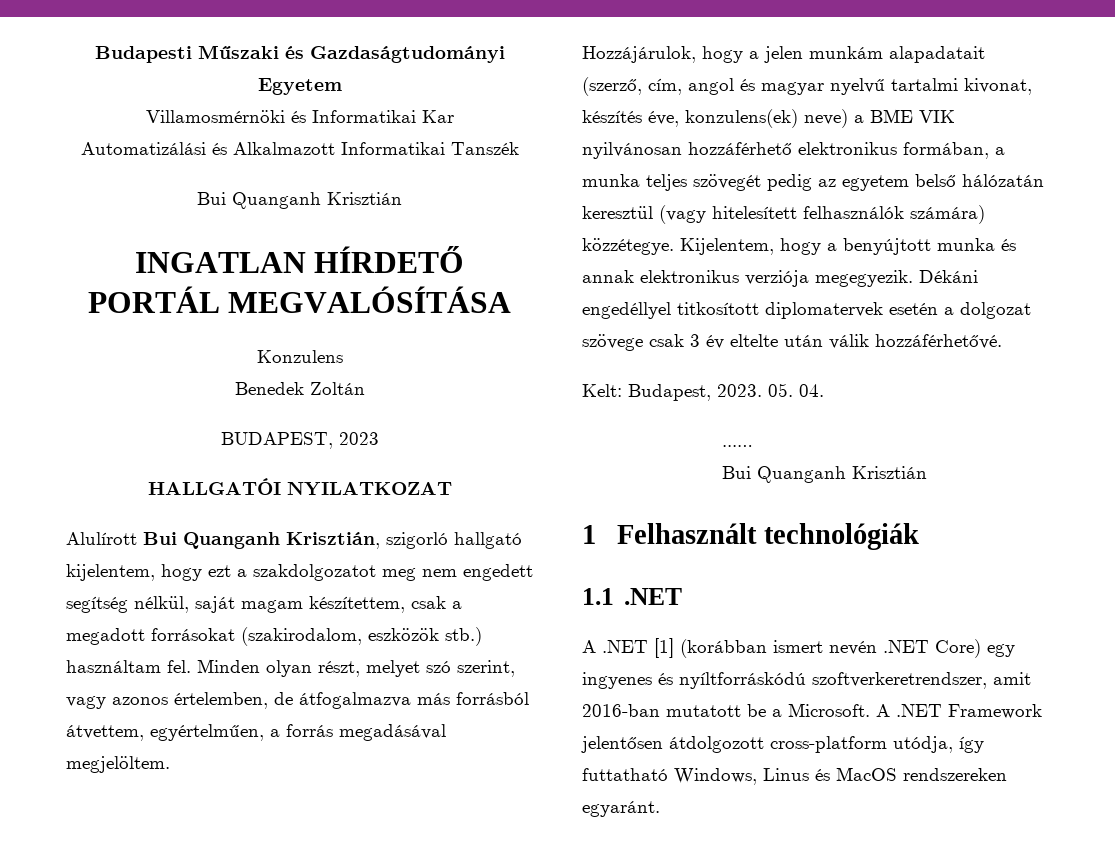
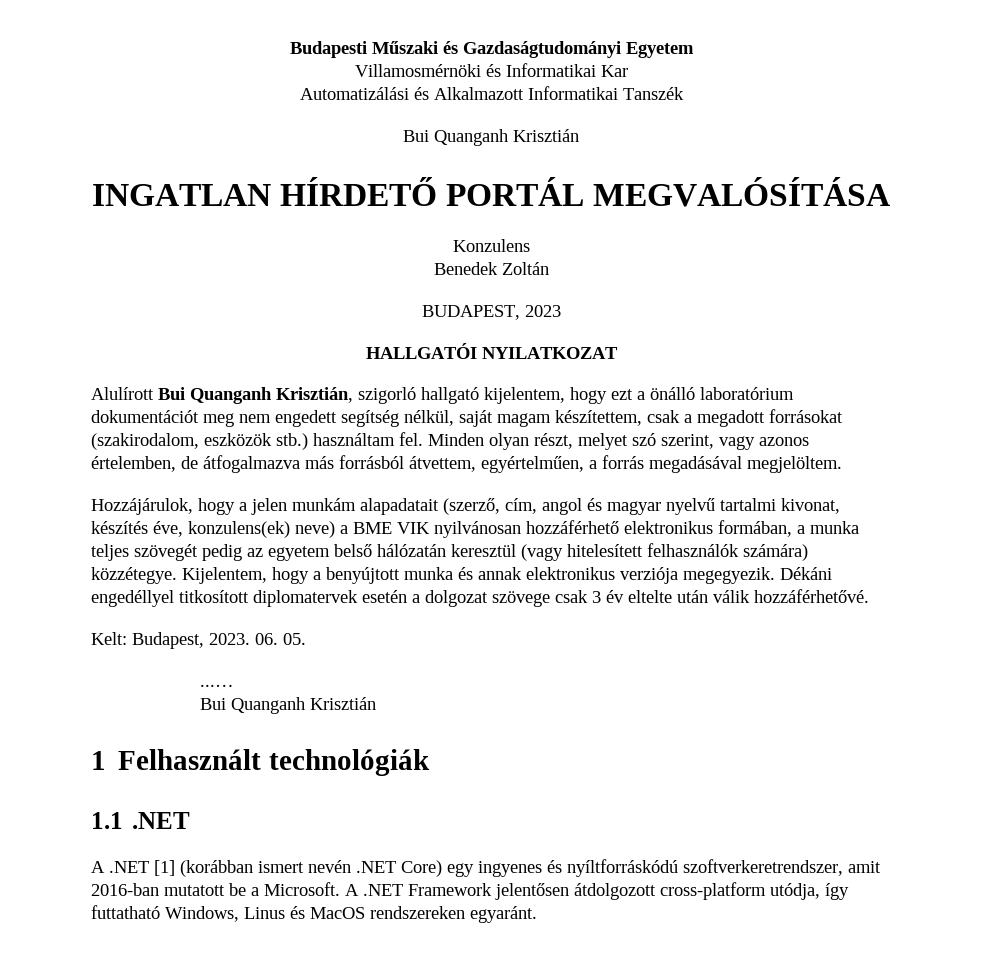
[253,564,376,581] szakdolgozatot -> [650,387,794,400] [91,410,199,423] önálló laboratórium dokumentációt
(762, 390) none -> [255,633,278,645] 06.
[799,384,824,397] 04. -> (306, 639) none

